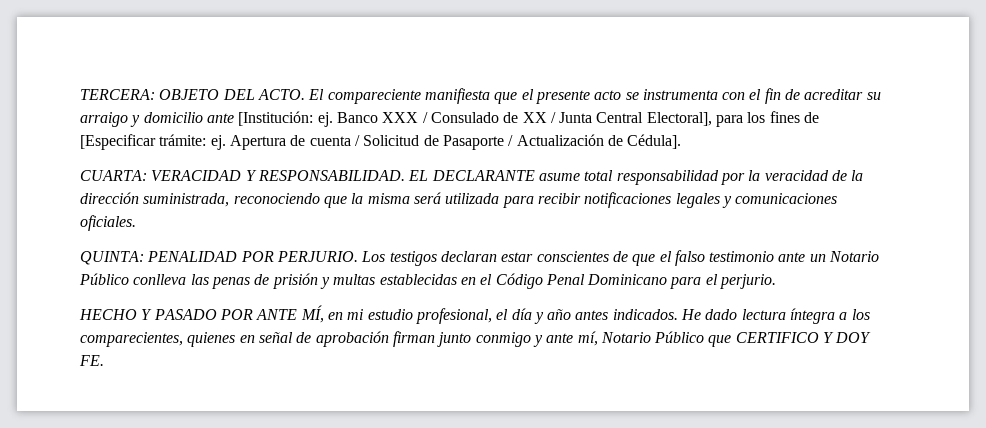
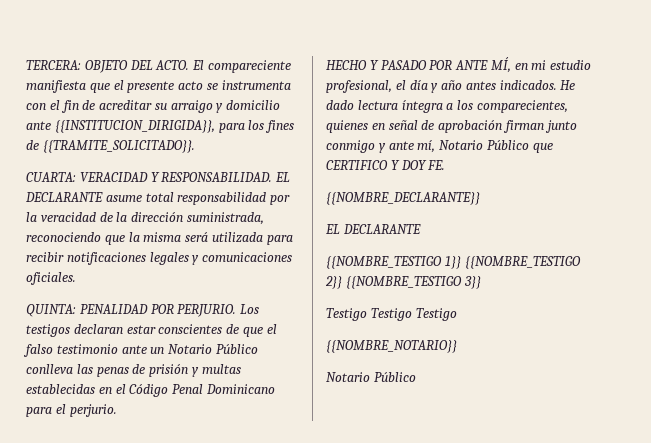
[238,111,820,127] [80,134,682,150] [Institución: ej. Banco XXX / Consulado de XX / Junta Central Electoral], para los fines de [Especificar trámite: ej. Apertura de cuenta / Solicitud de Pasaporte / Actualización de Cédula]. -> [54,120,295,133] [26,140,195,153] {{INSTITUCION_DIRIGIDA}}, para los fines de {{TRAMITE_SOLICITADO}}.
(104, 360) none -> [326,192,480,205] [325,224,421,234] [326,256,581,269] [325,276,481,289] [326,308,457,321] [326,340,457,353] [326,372,416,382] // {{NOMBRE_DECLARANTE}} // EL DECLARANTE // {{NOMBRE_TESTIGO 1}} {{NOMBRE_TESTIGO 2}} {{NOMBRE_TESTIGO 3}} // Testigo Testigo Testigo // {{NOMBRE_NOTARIO}} // Notario Público

